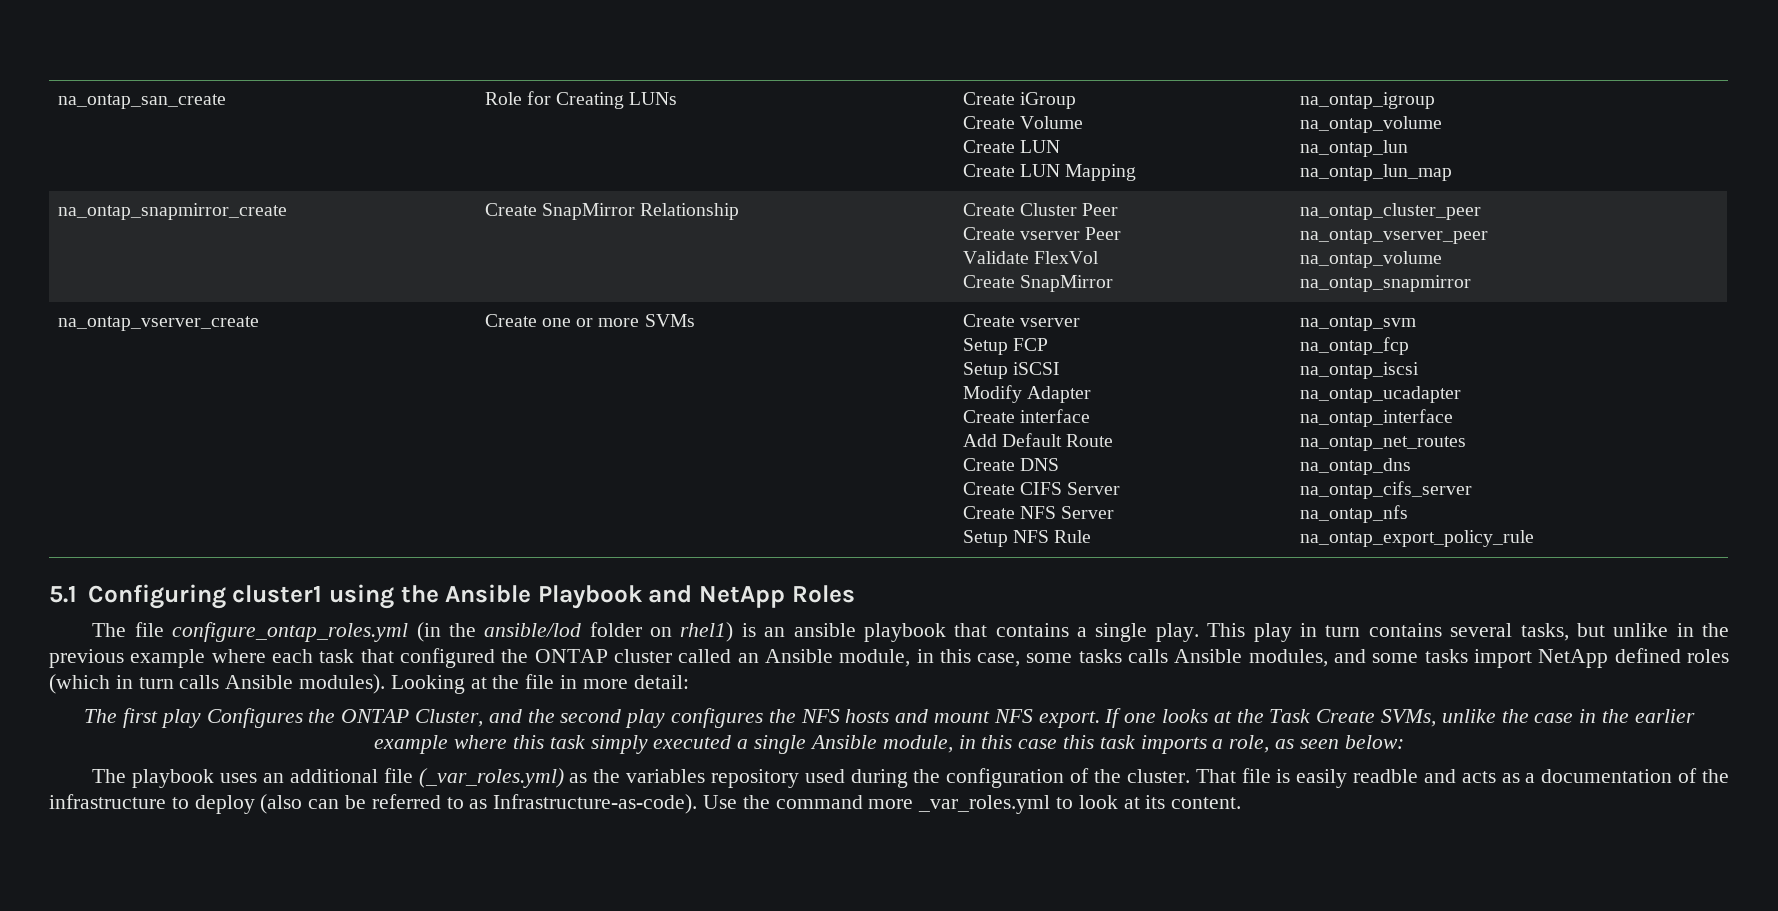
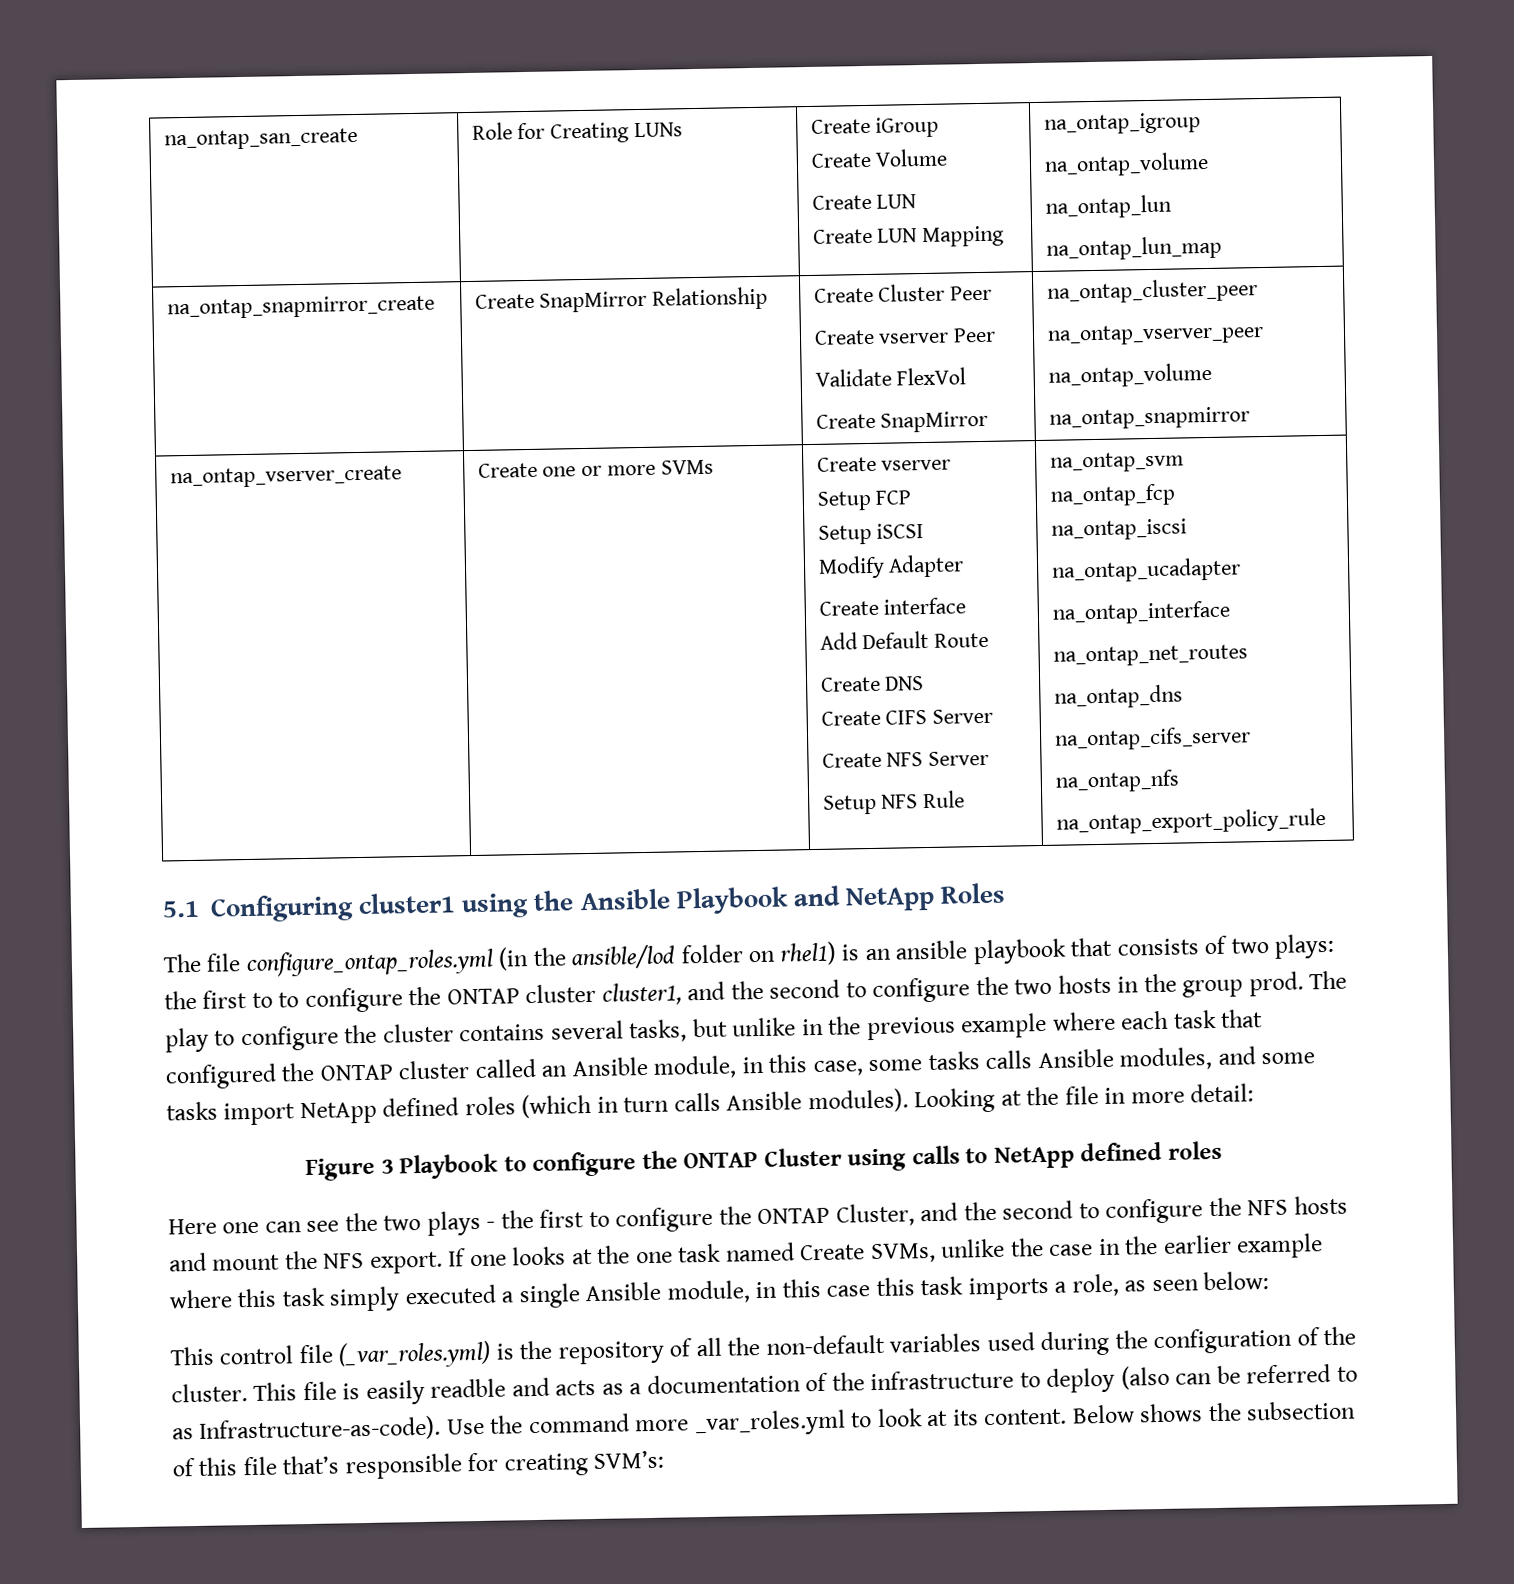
[995,623,1361,642] contains a single play. This play in turn -> [1116,933,1336,959] [164,970,1348,1014] [165,1023,454,1053] consists of two plays: the first to to configure the ONTAP cluster cluster1, and the second to configure the two hosts in the group prod. The play to configure the cluster
[84,708,303,728] The first play Configures -> [305,1140,1222,1182] [168,1206,714,1236] Figure 3 Playbook to configure the ONTAP Cluster using calls to NetApp defined roles // Here one can see the two plays - the first to configure
[625,708,763,728] play configures -> [1078,1198,1204,1224] to configure
(990, 717) none -> [284,1250,318,1270] the
[1269,709,1311,723] Task -> [635,1242,795,1264] one task named
[92,768,799,788] The playbook uses an additional file (_var_roles.yml) as the variables repository -> [170,1333,982,1369] This control file (_var_roles.yml) is the repository of all the non-default variables
[1195,769,1236,783] That -> [253,1382,298,1401] This
(1242, 803) none -> [1071,1400,1357,1424] [172,1449,665,1480] Below shows the subsection of this file that’s responsible for creating SVM’s:

